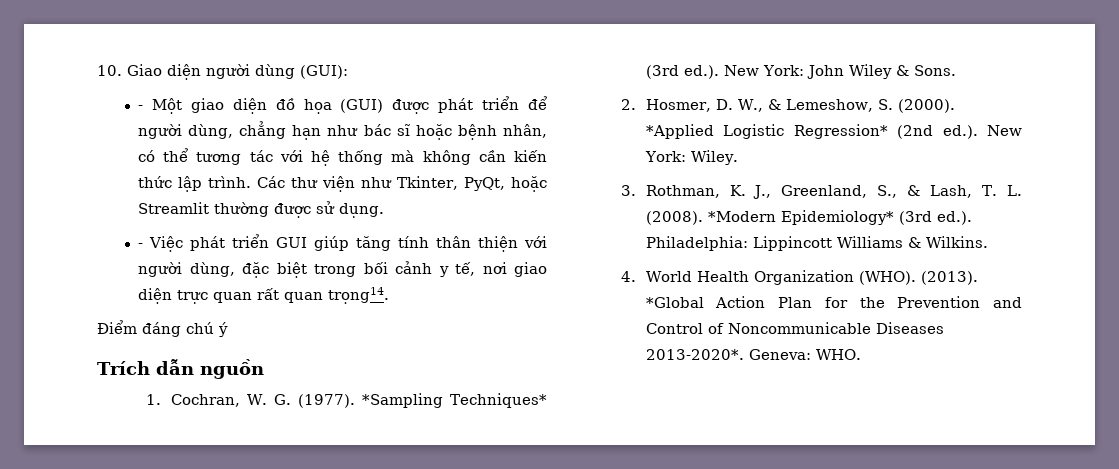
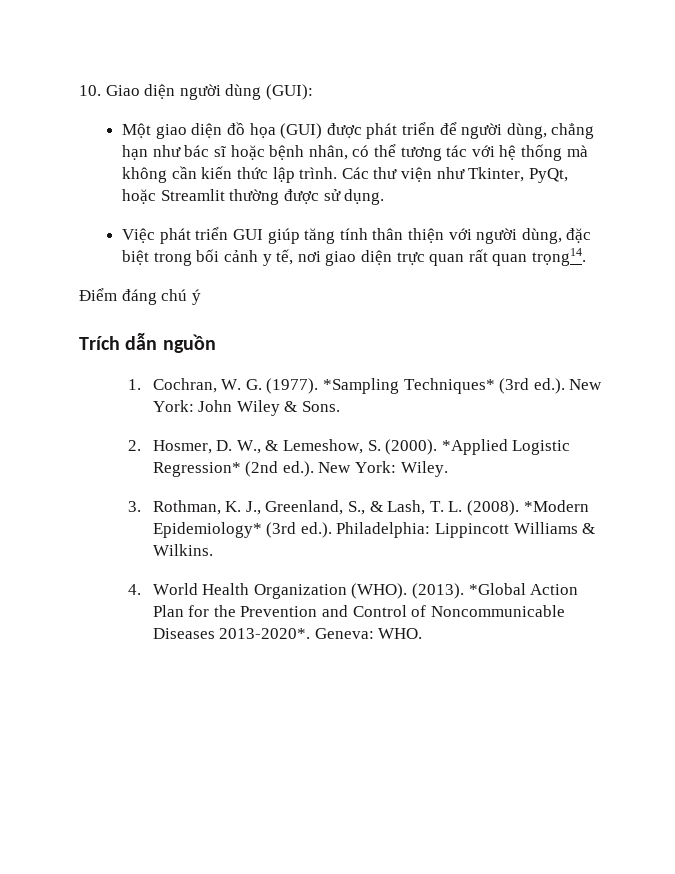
[138,105,144,110] - -> (313, 92) none
[138,243,144,248] - -> (385, 197) none

